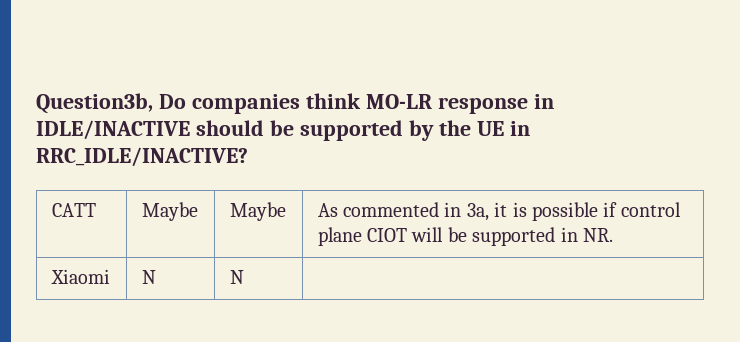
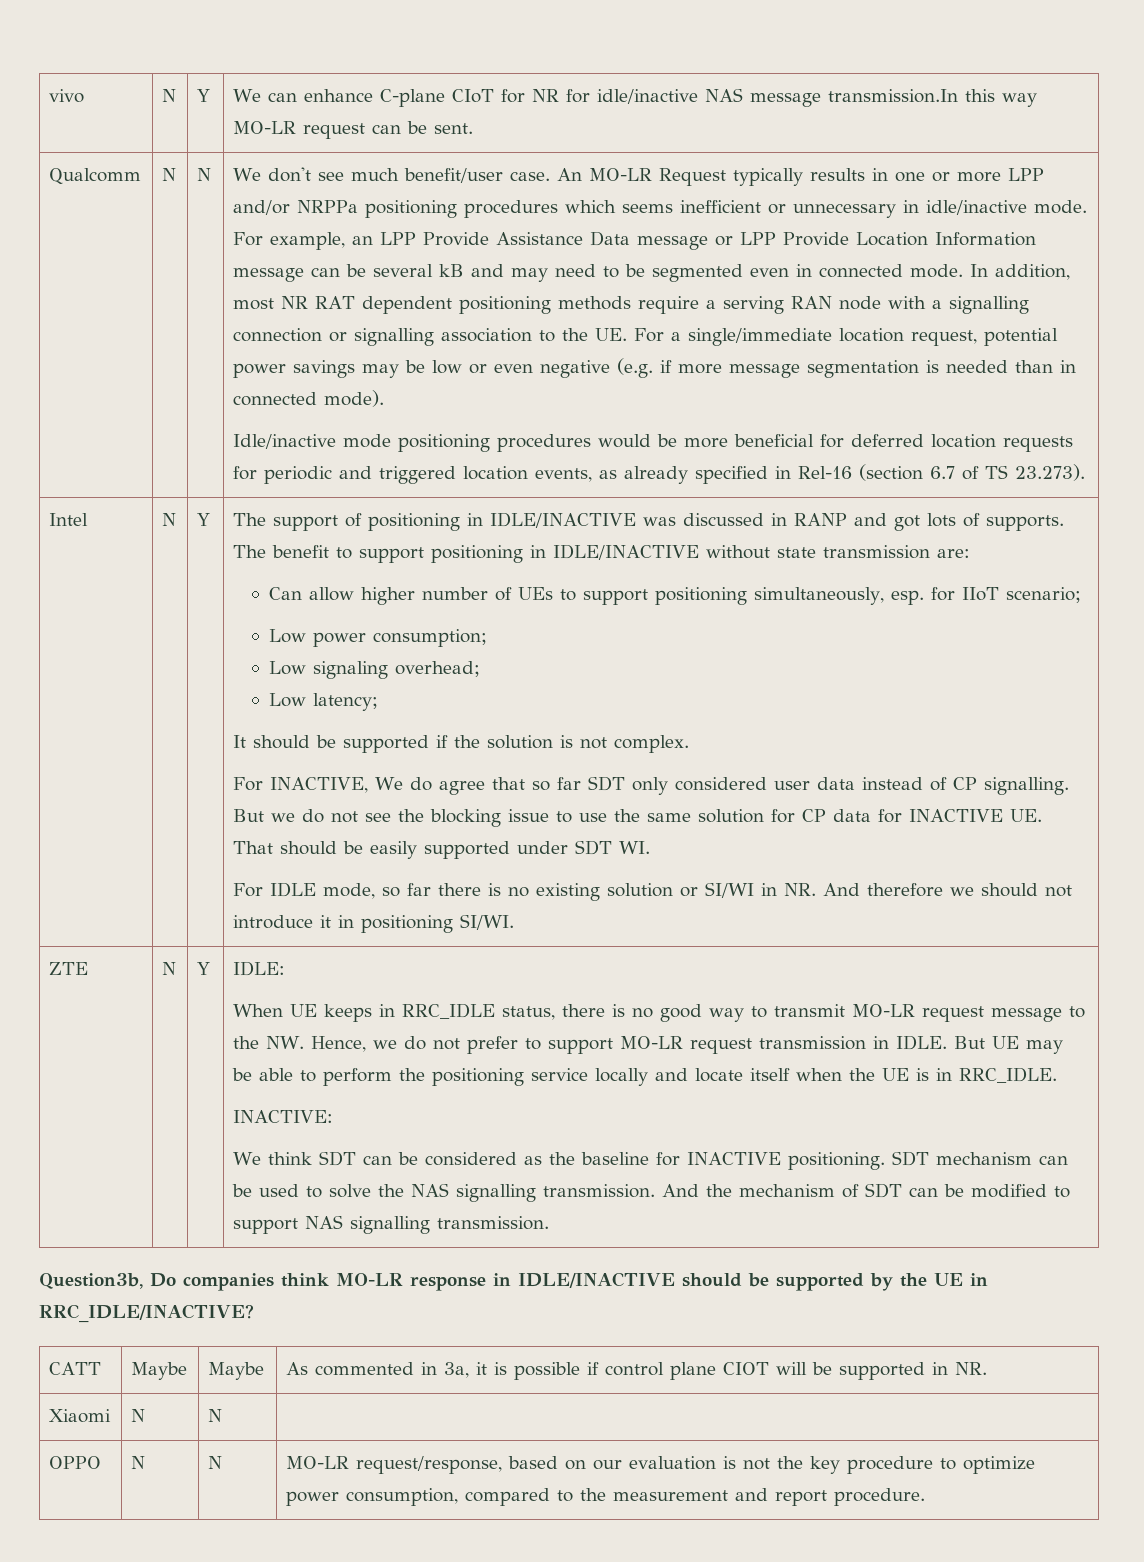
(36, 103) none -> [49,89,85,103] [162,89,177,102] [197,89,211,102] [233,88,1038,107] [233,121,474,139] [49,168,142,185] [162,168,177,181] [197,168,212,181] [233,167,1045,186] [233,200,1088,218] [233,231,1037,250] [233,264,1071,282] [233,296,1030,314] [233,328,1059,346] [233,358,1077,378] [233,390,385,407] [233,434,1074,452] [233,464,1086,484] [49,513,89,526] [162,513,177,526] [197,513,211,526] [233,512,1065,531] [233,544,971,563] [269,587,1082,605] [269,629,488,647] [269,661,481,679] [269,693,379,711] [233,735,690,753] [233,776,1070,795] [233,809,1043,827] [233,840,651,859] [233,882,1073,901] [233,914,515,933] [49,962,89,975] [162,962,177,975] [197,962,211,975] [233,961,286,976] [233,1003,1086,1022] [233,1035,1064,1054] [232,1067,1058,1086] [233,1110,334,1123] [233,1151,1069,1170] [232,1183,1071,1202] [233,1215,550,1234] vivo | N | Y | We can enhance C-plane CIoT for NR for idle/inactive NAS message transmission.In this way MO-LR request can be sent. // Qualcomm | N | N | We don't see much benefit/user case. An MO-LR Request typically results in one or more LPP and/or NRPPa positioning procedures which seems inefficient or unnecessary in idle/inactive mode. For example, an LPP Provide Assistance Data message or LPP Provide Location Information message can be several kB and may need to be segmented even in connected mode. In addition, most NR RAT dependent positioning methods require a serving RAN node with a signalling connection or signalling association to the UE. For a single/immediate location request, potential power savings may be low or even negative (e.g. if more message segmentation is needed than in connected mode). // Idle/inactive mode positioning procedures would be more beneficial for deferred location requests for periodic and triggered location events, as already specified in Rel-16 (section 6.7 of TS 23.273). // Intel | N | Y | The support of positioning in IDLE/INACTIVE was discussed in RANP and got lots of supports. The benefit to support positioning in IDLE/INACTIVE without state transmission are: // Can allow higher number of UEs to support positioning simultaneously, esp. for IIoT scenario; // Low power consumption; // Low signaling overhead; // Low latency; // It should be supported if the solution is not complex. // For INACTIVE, We do agree that so far SDT only considered user data instead of CP signalling. But we do not see the blocking issue to use the same solution for CP data for INACTIVE UE. That should be easily supported under SDT WI. // For IDLE mode, so far there is no existing solution or SI/WI in NR. And therefore we should not introduce it in positioning SI/WI. // ZTE | N | Y | IDLE: // When UE keeps in RRC_IDLE status, there is no good way to transmit MO-LR request message to the NW. Hence, we do not prefer to support MO-LR request transmission in IDLE. But UE may be able to perform the positioning service locally and locate itself when the UE is in RRC_IDLE. // INACTIVE: // We think SDT can be considered as the baseline for INACTIVE positioning. SDT mechanism can be used to solve the NAS signalling transmission. And the mechanism of SDT can be modified to support NAS signalling transmission. //
(244, 277) none -> [49,1456,102,1469] [131,1456,146,1469] [208,1456,223,1469] [286,1456,1036,1474] [286,1488,926,1506] // OPPO | N | N | MO-LR request/response, based on our evaluation is not the key procedure to optimize power consumption, compared to the measurement and report procedure.

